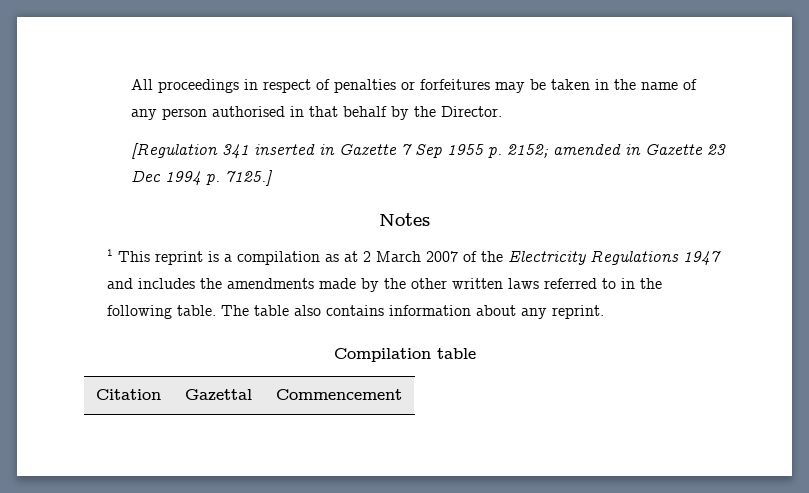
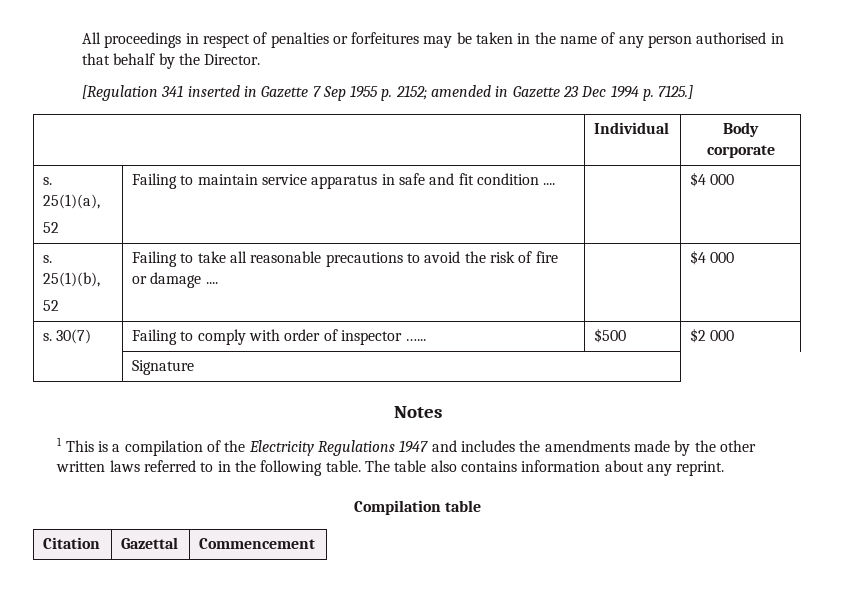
(273, 178) none -> [594,122,670,134] [723,122,759,137] [706,145,775,158] [43,177,53,185] [43,194,101,209] [43,222,60,233] [132,173,556,189] [690,172,735,187] [43,255,53,263] [43,272,101,287] [43,300,60,311] [132,251,558,267] [132,272,218,288] [690,250,735,265] [43,329,92,344] [132,329,427,345] [594,328,627,343] [690,328,735,343] [132,360,195,375] // | Individual | Body corporate // s. 25(1)(a), // 52 | Failing to maintain service apparatus in safe and fit condition .... | | $4 000 // s. 25(1)(b), // 52 | Failing to take all reasonable precautions to avoid the risk of fire or damage .... | | $4 000 // s. 30(7) | Failing to comply with order of inspector …... | $500 | $2 000 // | Signature
[155,251,204,265] reprint -> (94, 446) none
[325,251,459,262] as at 2 March 2007 -> (203, 448) none

